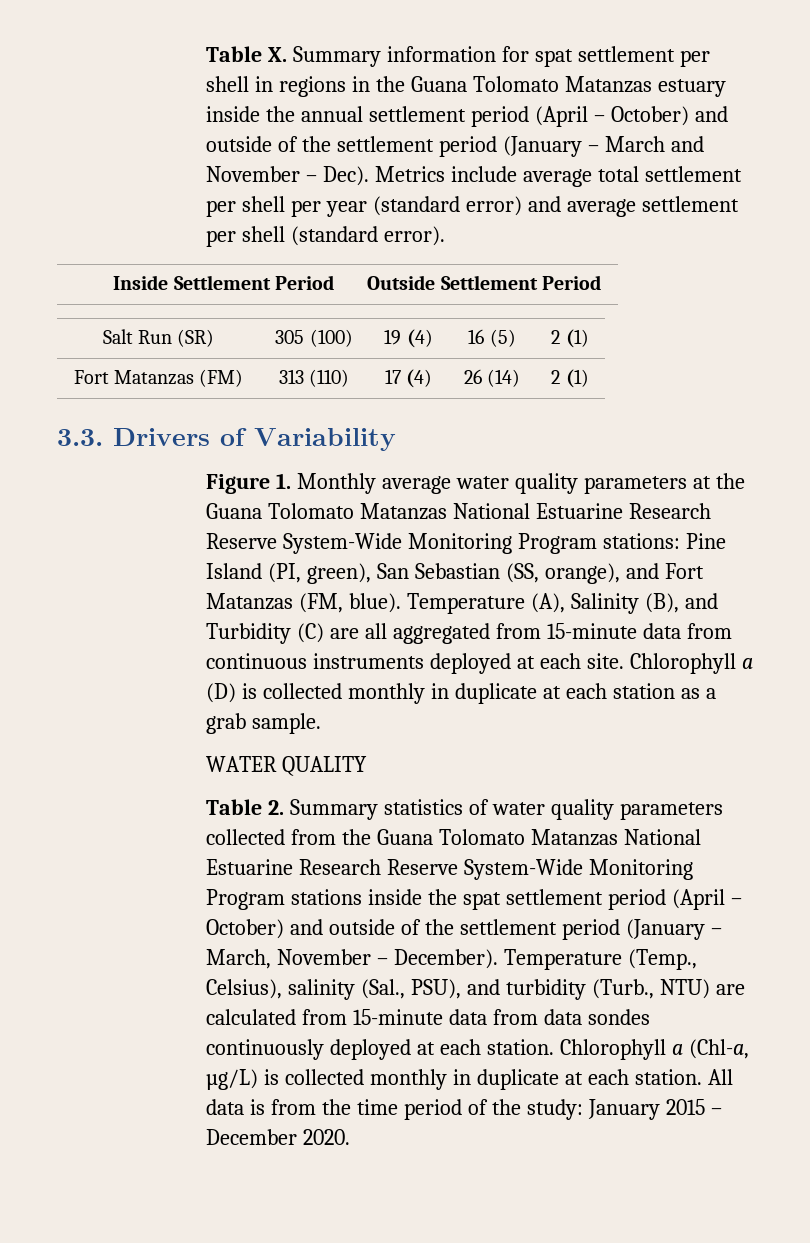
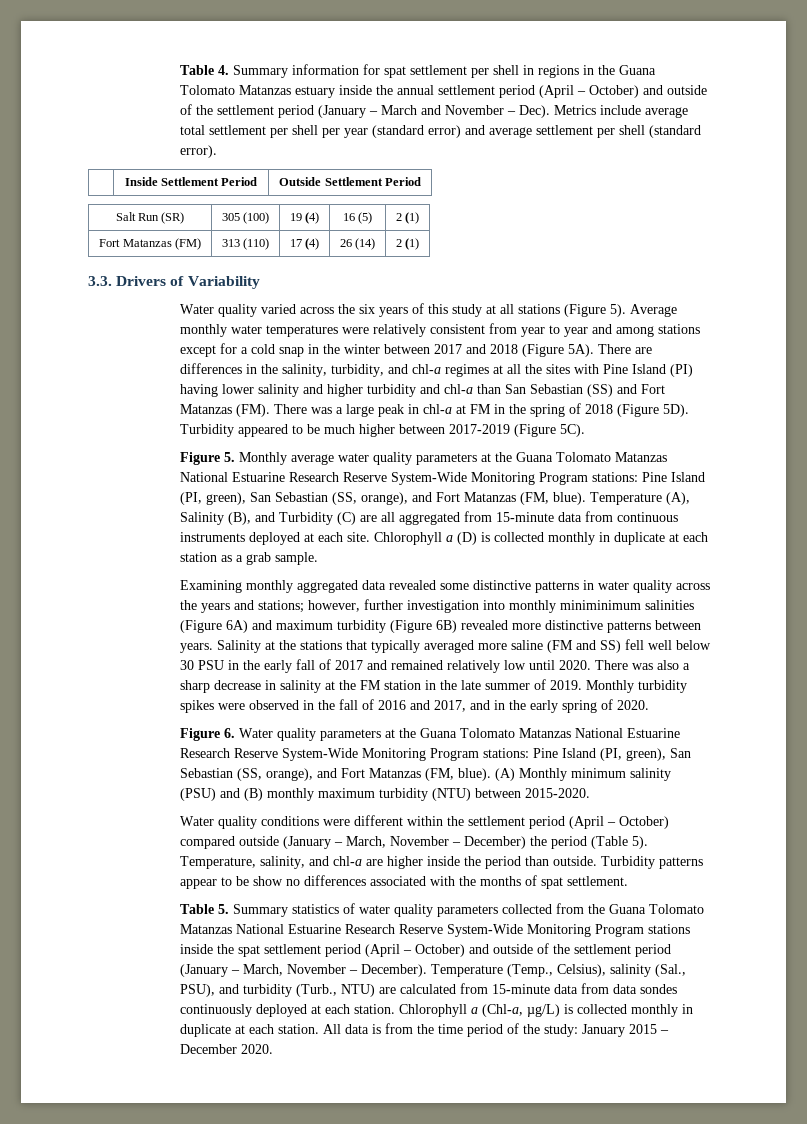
[206,46,288,62] Table X. -> [179,65,229,75] Table 4.
[206,473,292,494] // Figure 1. -> [179,303,677,317] [179,323,700,337] [179,343,652,357] [179,363,693,377] [179,384,665,397] [179,403,689,417] [179,424,585,437] [179,452,235,465] // Water quality varied across the six years of this study at all stations (Figure 5). Average monthly water temperatures were relatively consistent from year to year and among stations except for a cold snap in the winter between 2017 and 2018 (Figure 5A). There are differences in the salinity, turbidity, and chl-a regimes at all the sites with Pine Island (PI) having lower salinity and higher turbidity and chl-a than San Sebastian (SS) and Fort Matanzas (FM). There was a large peak in chl-a at FM in the spring of 2018 (Figure 5D). Turbidity appeared to be much higher between 2017-2019 (Figure 5C). // Figure 5.
[206,756,368,776] [206,799,285,815] WATER QUALITY // Table 2. -> [179,580,710,593] [179,599,694,613] [179,620,701,633] [179,639,711,653] [179,659,690,673] [179,679,687,693] [179,699,649,713] [179,728,680,741] [179,748,691,761] [179,768,671,781] [179,788,590,801] [179,815,669,829] [179,836,648,849] [179,856,703,869] [179,875,628,889] [179,904,229,914] Examining monthly aggregated data revealed some distinctive patterns in water quality across the years and stations; however, further investigation into monthly miniminimum salinities (Figure 6A) and maximum turbidity (Figure 6B) revealed more distinctive patterns between years. Salinity at the stations that typically averaged more saline (FM and SS) fell well below 30 PSU in the early fall of 2017 and remained relatively low until 2020. There was also a sharp decrease in salinity at the FM station in the late summer of 2019. Monthly turbidity spikes were observed in the fall of 2016 and 2017, and in the early spring of 2020. // Figure 6. Water quality parameters at the Guana Tolomato Matanzas National Estuarine Research Reserve System-Wide Monitoring Program stations: Pine Island (PI, green), San Sebastian (SS, orange), and Fort Matanzas (FM, blue). (A) Monthly minimum salinity (PSU) and (B) monthly maximum turbidity (NTU) between 2015-2020. // Water quality conditions were different within the settlement period (April – October) compared outside (January – March, November – December) the period (Table 5). Temperature, salinity, and chl-a are higher inside the period than outside. Turbidity patterns appear to be show no differences associated with the months of spat settlement. // Table 5.

